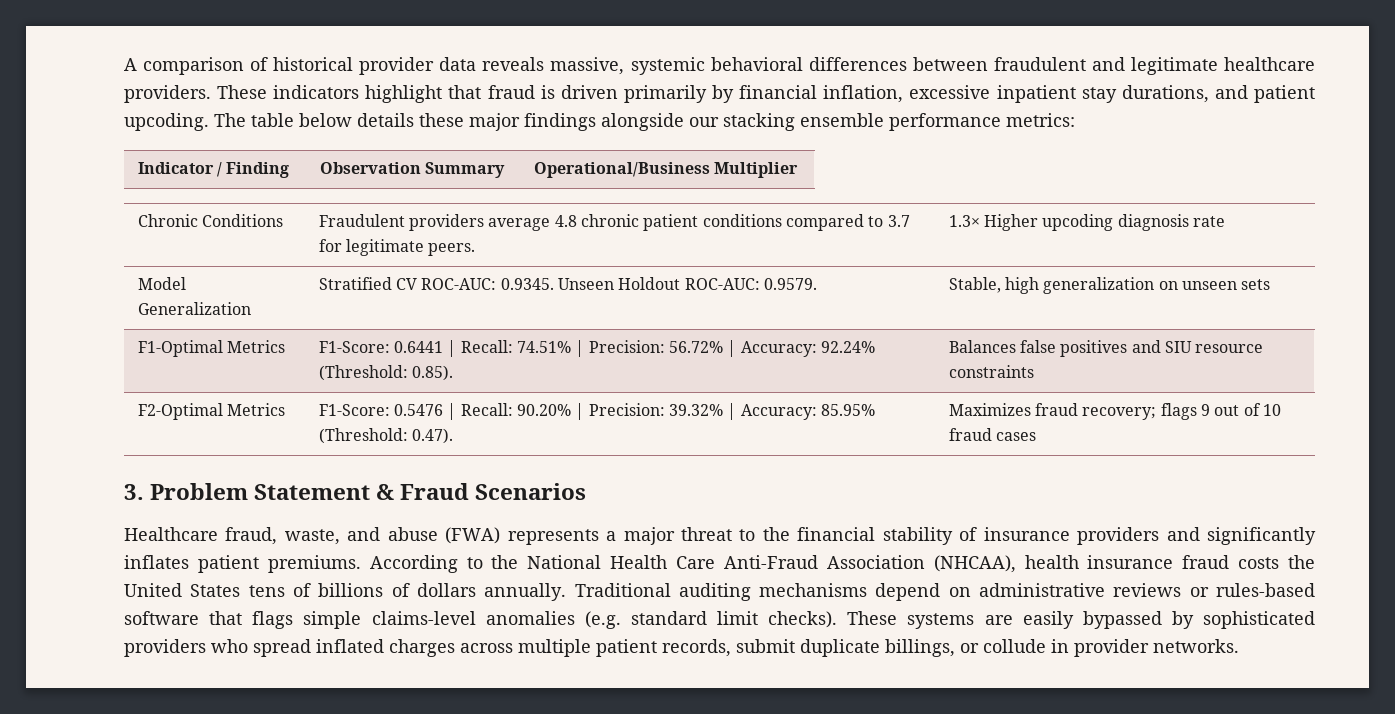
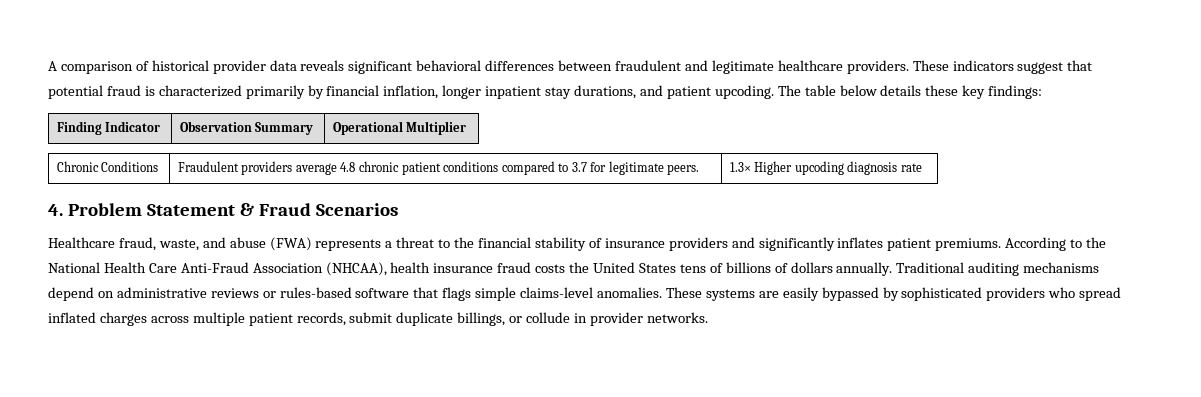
[550,57,705,75] massive, systemic -> [348,61,413,74] significant
[365,85,482,103] highlight that -> [1017,60,1093,74] [48,85,103,99] suggest that potential
[560,85,618,99] driven -> [158,85,242,97] characterized
[909,85,991,99] excessive -> [442,85,482,99] longer
[469,113,1075,131] major findings alongside our stacking ensemble performance metrics: // -> [962,85,1043,99] [56,121,102,135] key findings: // Finding
[217,162,290,178] / Finding -> (161, 126) none
[533,162,710,178] Operational/Business -> [332,121,403,135] Operational
[137,277,186,290] [137,302,251,315] [318,277,818,290] [948,277,1271,294] [137,340,286,357] [318,340,875,357] [318,365,454,381] [948,340,1264,357] [948,365,1034,378] [137,403,286,420] [318,403,875,420] [318,428,454,444] [948,403,1282,420] [948,428,1037,441] [124,484,144,500] // Model Generalization | Stratified CV ROC-AUC: 0.9345. Unseen Holdout ROC-AUC: 0.9579. | Stable, high generalization on unseen sets // F1-Optimal Metrics | F1-Score: 0.6441 | Recall: 74.51% | Precision: 56.72% | Accuracy: 92.24% (Threshold: 0.85). | Balances false positives and SIU resource constraints // F2-Optimal Metrics | F1-Score: 0.5476 | Recall: 90.20% | Precision: 39.32% | Accuracy: 85.95% (Threshold: 0.47). | Maximizes fraud recovery; flags 9 out of 10 fraud cases // 3. -> [48,204,63,216] // 4.
[623,527,675,545] major -> (393, 244) none
[485,611,838,629] anomalies (e.g. standard limit checks). -> [597,287,663,298] anomalies.

